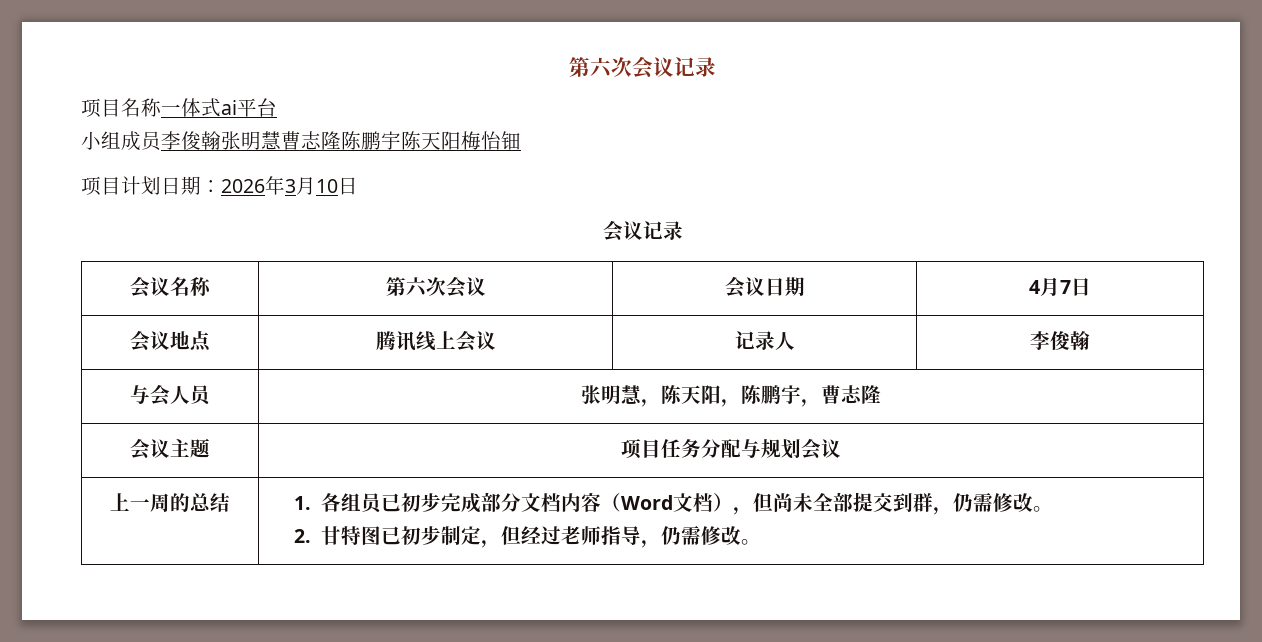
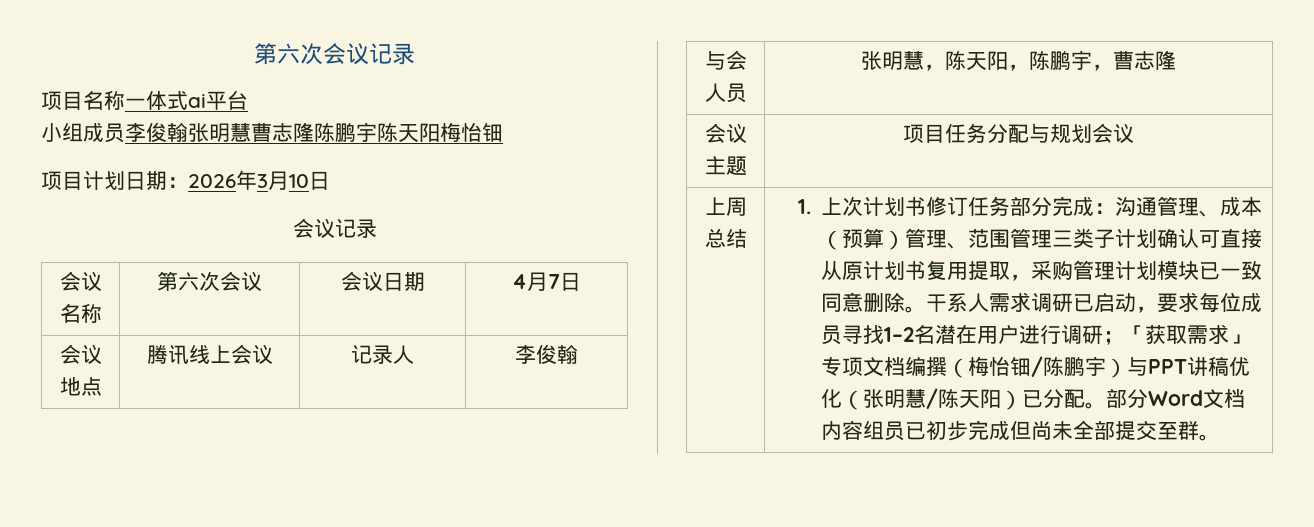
[130,493,190,512] 一周的 -> [725,197,747,216] 周
[320,492,1053,515] [294,525,741,548] 各组员已初步完成部分文档内容（Word文档），但尚未全部提交到群，仍需修改。 // 2.甘特图已初步制定，但经过老师指导，仍需修改 -> [821,196,1263,217] [821,228,1263,250] [821,260,1263,281] [821,292,1263,313] [821,324,1251,345] [821,356,1251,378] [821,388,1246,410] [821,420,1200,441] 上次计划书修订任务部分完成：沟通管理、成本（预算）管理、范围管理三类子计划确认可直接从原计划书复用提取，采购管理计划模块已一致同意删除。干系人需求调研已启动，要求每位成员寻找1–2名潜在用户进行调研；「获取需求」专项文档编撰（梅怡钿/陈鹏宇）与PPT讲稿优化（张明慧/陈天阳）已分配。部分Word文档内容组员已初步完成但尚未全部提交至群

